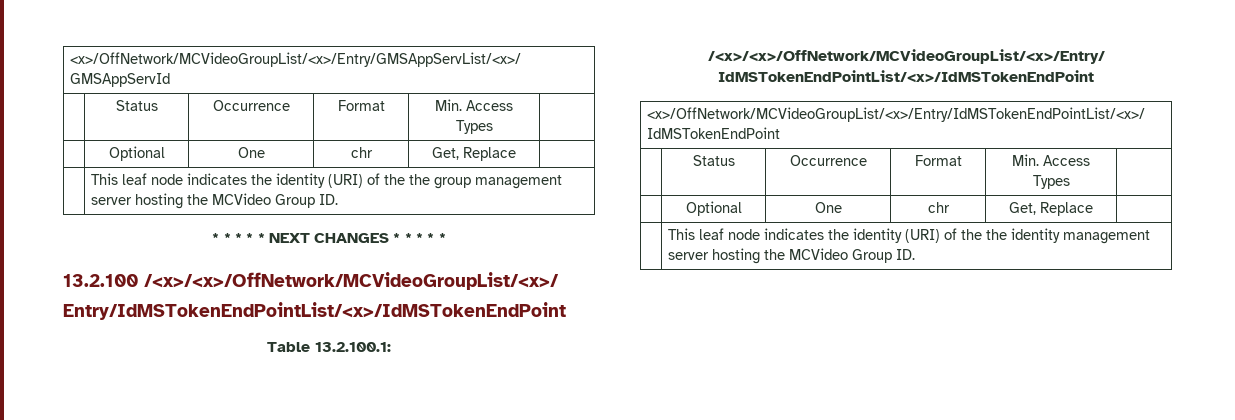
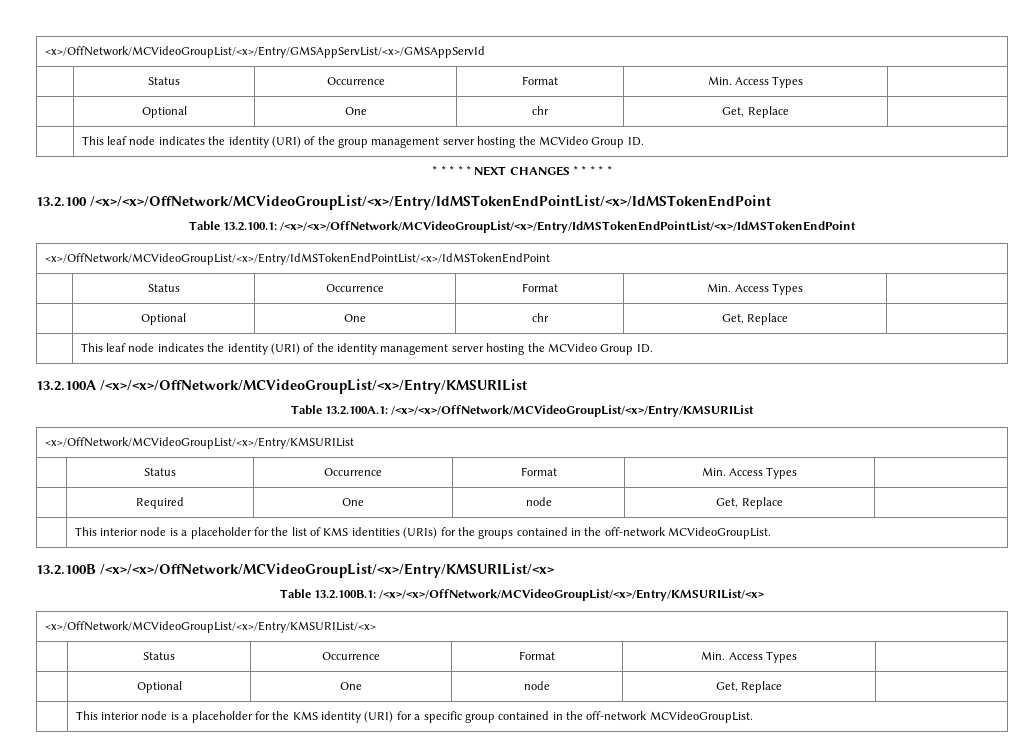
[408,174,430,185] the -> (335, 140) none
[144,272,559,290] [63,302,566,320] /<x>/<x>/OffNetwork/MCVideoGroupList/<x>/ // Entry/IdMSTokenEndPointList/<x>/IdMSTokenEndPoint -> [90,195,771,210] /<x>/<x>/OffNetwork/MCVideoGroupList/<x>/Entry/IdMSTokenEndPointList/<x>/IdMSTokenEndPoint
[985,229,1007,240] the -> (334, 347) none
(915, 254) none -> [36,379,527,394] [290,405,755,417] [44,437,354,449] [144,468,176,476] [324,468,382,476] [520,467,557,476] [701,467,798,479] [136,497,184,509] [342,498,364,506] [525,497,552,506] [716,497,783,509] [74,527,772,539] [36,563,554,578] [279,589,765,601] [44,621,376,633] [143,652,175,660] [322,652,380,660] [519,651,555,660] [701,651,797,663] [136,681,182,693] [340,682,362,690] [524,681,550,690] [715,681,783,693] [75,711,753,723] // 13.2.100A /<x>/<x>/OffNetwork/MCVideoGroupList/<x>/Entry/KMSURIList // Table 13.2.100A.1: /<x>/<x>/OffNetwork/MCVideoGroupList/<x>/Entry/KMSURIList // <x>/OffNetwork/MCVideoGroupList/<x>/Entry/KMSURIList // | Status | Occurrence | Format | Min. Access Types | // | Required | One | node | Get, Replace | // | This interior node is a placeholder for the list of KMS identities (URIs) for the groups contained in the off-network MCVideoGroupList. // 13.2.100B /<x>/<x>/OffNetwork/MCVideoGroupList/<x>/Entry/KMSURIList/<x> // Table 13.2.100B.1: /<x>/<x>/OffNetwork/MCVideoGroupList/<x>/Entry/KMSURIList/<x> // <x>/OffNetwork/MCVideoGroupList/<x>/Entry/KMSURIList/<x> // | Status | Occurrence | Format | Min. Access Types | // | Optional | One | node | Get, Replace | // | This interior node is a placeholder for the KMS identity (URI) for a specific group contained in the off-network MCVideoGroupList.

